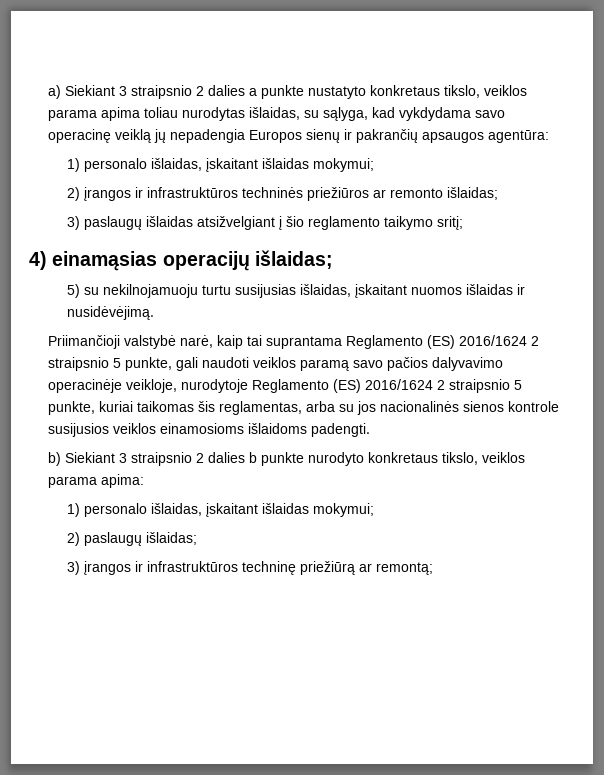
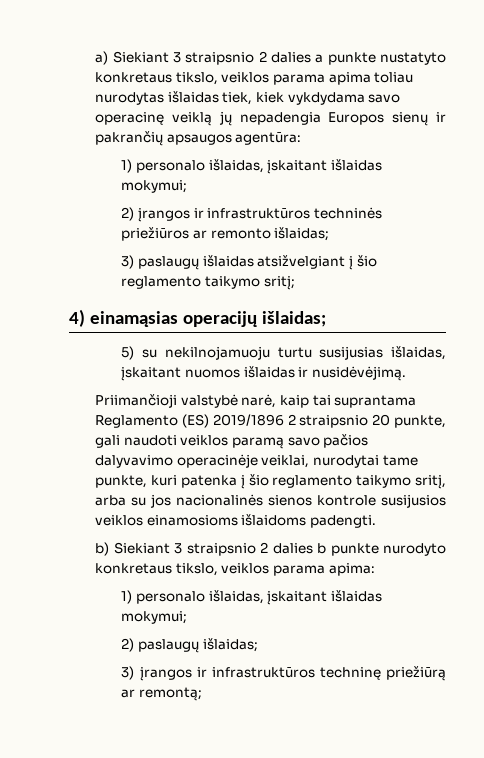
[248,107,395,121] išlaidas, su sąlyga, kad -> [167,91,285,105] išlaidas tiek, kiek
[458,335,539,346] [47,357,121,371] 2016/1624 2 straipsnio 5 -> [212,414,391,428] 2019/1896 2 straipsnio 20
[125,379,522,393] [47,401,302,415] veikloje, nurodytoje Reglamento (ES) 2016/1624 2 straipsnio 5 punkte, kuriai taikomas šis reglamentas, -> [261,455,418,468] [95,474,446,489] veiklai, nurodytai tame punkte, kuri patenka į šio reglamento taikymo sritį,

